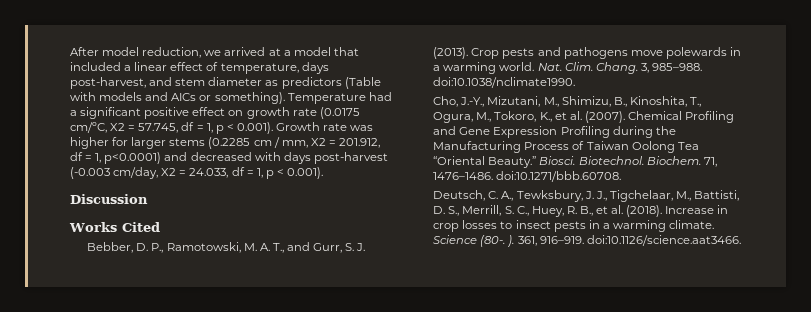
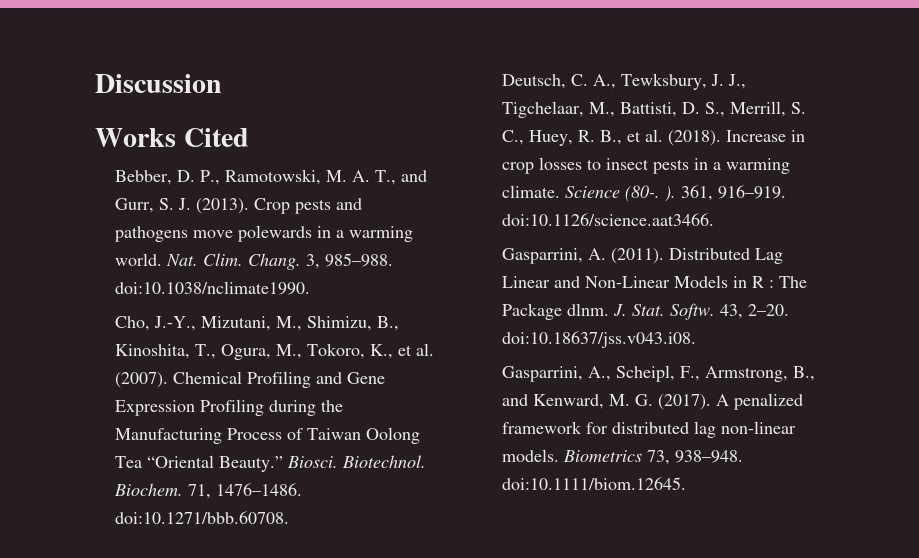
[70,47,359,58] [70,62,329,74] [70,77,381,89] [70,92,392,104] [70,107,360,119] [70,122,374,134] [70,137,381,149] [70,152,388,164] [70,167,324,179] After model reduction, we arrived at a model that included a linear effect of temperature, days post-harvest, and stem diameter as predictors (Table with models and AICs or something). Temperature had a significant positive effect on growth rate (0.0175 cm/ºC, X2 = 57.745, df = 1, p < 0.001). Growth rate was higher for larger stems (0.2285 cm / mm, X2 = 201.912, df = 1, p<0.0001) and decreased with days post-harvest (-0.003 cm/day, X2 = 24.033, df = 1, p < 0.001). // -> (95, 83) none
(741, 240) none -> [502,248,784,264] [502,275,808,288] [502,303,790,320] [502,331,697,348] [502,365,816,382] [502,393,804,410] [502,421,797,438] [502,449,744,465] [502,477,687,490] // Gasparrini, A. (2011). Distributed Lag Linear and Non-Linear Models in R : The Package dlnm. J. Stat. Softw. 43, 2–20. doi:10.18637/jss.v043.i08. // Gasparrini, A., Scheipl, F., Armstrong, B., and Kenward, M. G. (2017). A penalized framework for distributed lag non-linear models. Biometrics 73, 938–948. doi:10.1111/biom.12645.

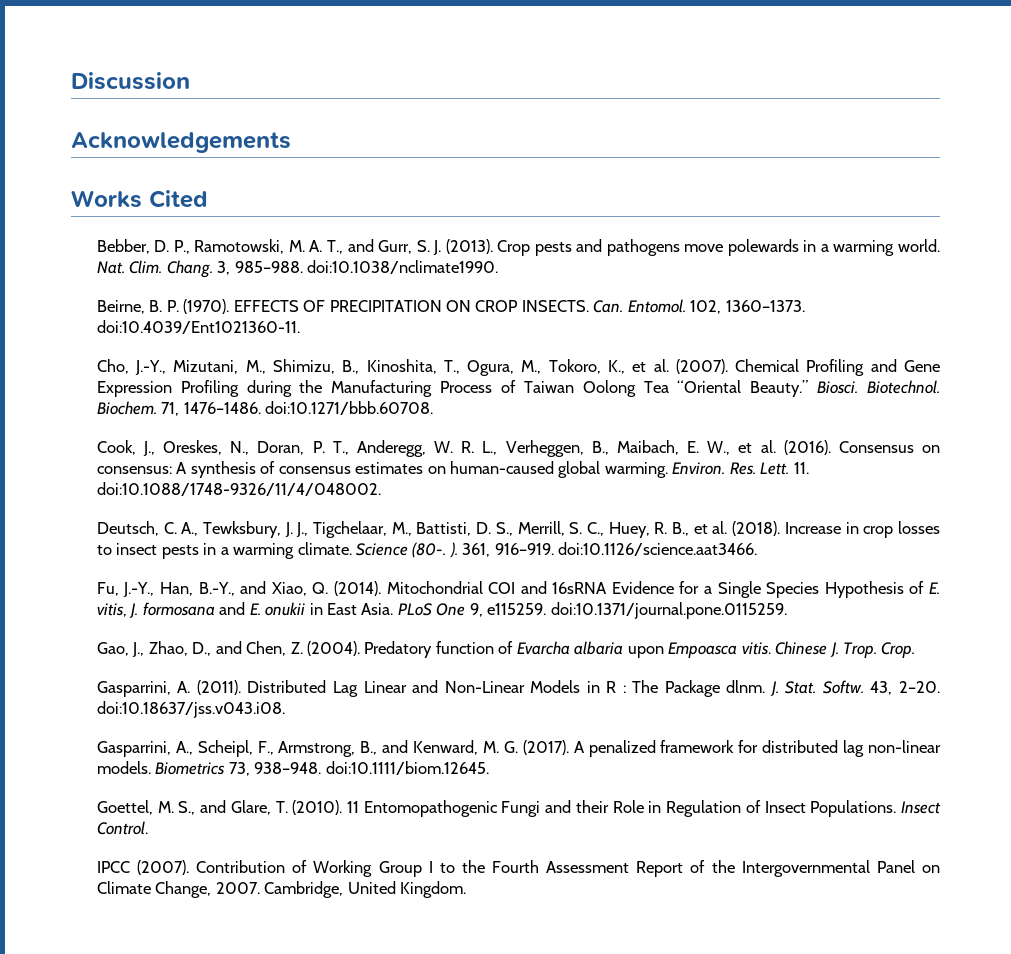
(222, 83) none -> [71,132,291,153] // Acknowledgements
(311, 288) none -> [96,299,805,314] [96,320,300,334] // Beirne, B. P. (1970). EFFECTS OF PRECIPITATION ON CROP INSECTS. Can. Entomol. 102, 1360–1373. doi:10.4039/Ent1021360-11.
(290, 517) none -> [96,440,940,457] [96,461,809,478] [96,482,381,496] // Cook, J., Oreskes, N., Doran, P. T., Anderegg, W. R. L., Verheggen, B., Maibach, E. W., et al. (2016). Consensus on consensus: A synthesis of consensus estimates on human-caused global warming. Environ. Res. Lett. 11. doi:10.1088/1748-9326/11/4/048002.
(715, 219) none -> [96,581,940,598] [96,602,787,619] [96,641,916,658] // Fu, J.-Y., Han, B.-Y., and Xiao, Q. (2014). Mitochondrial COI and 16sRNA Evidence for a Single Species Hypothesis of E. vitis, J. formosana and E. onukii in East Asia. PLoS One 9, e115259. doi:10.1371/journal.pone.0115259. // Gao, J., Zhao, D., and Chen, Z. (2004). Predatory function of Evarcha albaria upon Empoasca vitis. Chinese J. Trop. Crop.
(687, 483) none -> [96,800,942,817] [96,821,148,835] [96,860,941,877] [96,881,467,898] // Goettel, M. S., and Glare, T. (2010). 11 Entomopathogenic Fungi and their Role in Regulation of Insect Populations. Insect Control. // IPCC (2007). Contribution of Working Group I to the Fourth Assessment Report of the Intergovernmental Panel on Climate Change, 2007. Cambridge, United Kingdom.

